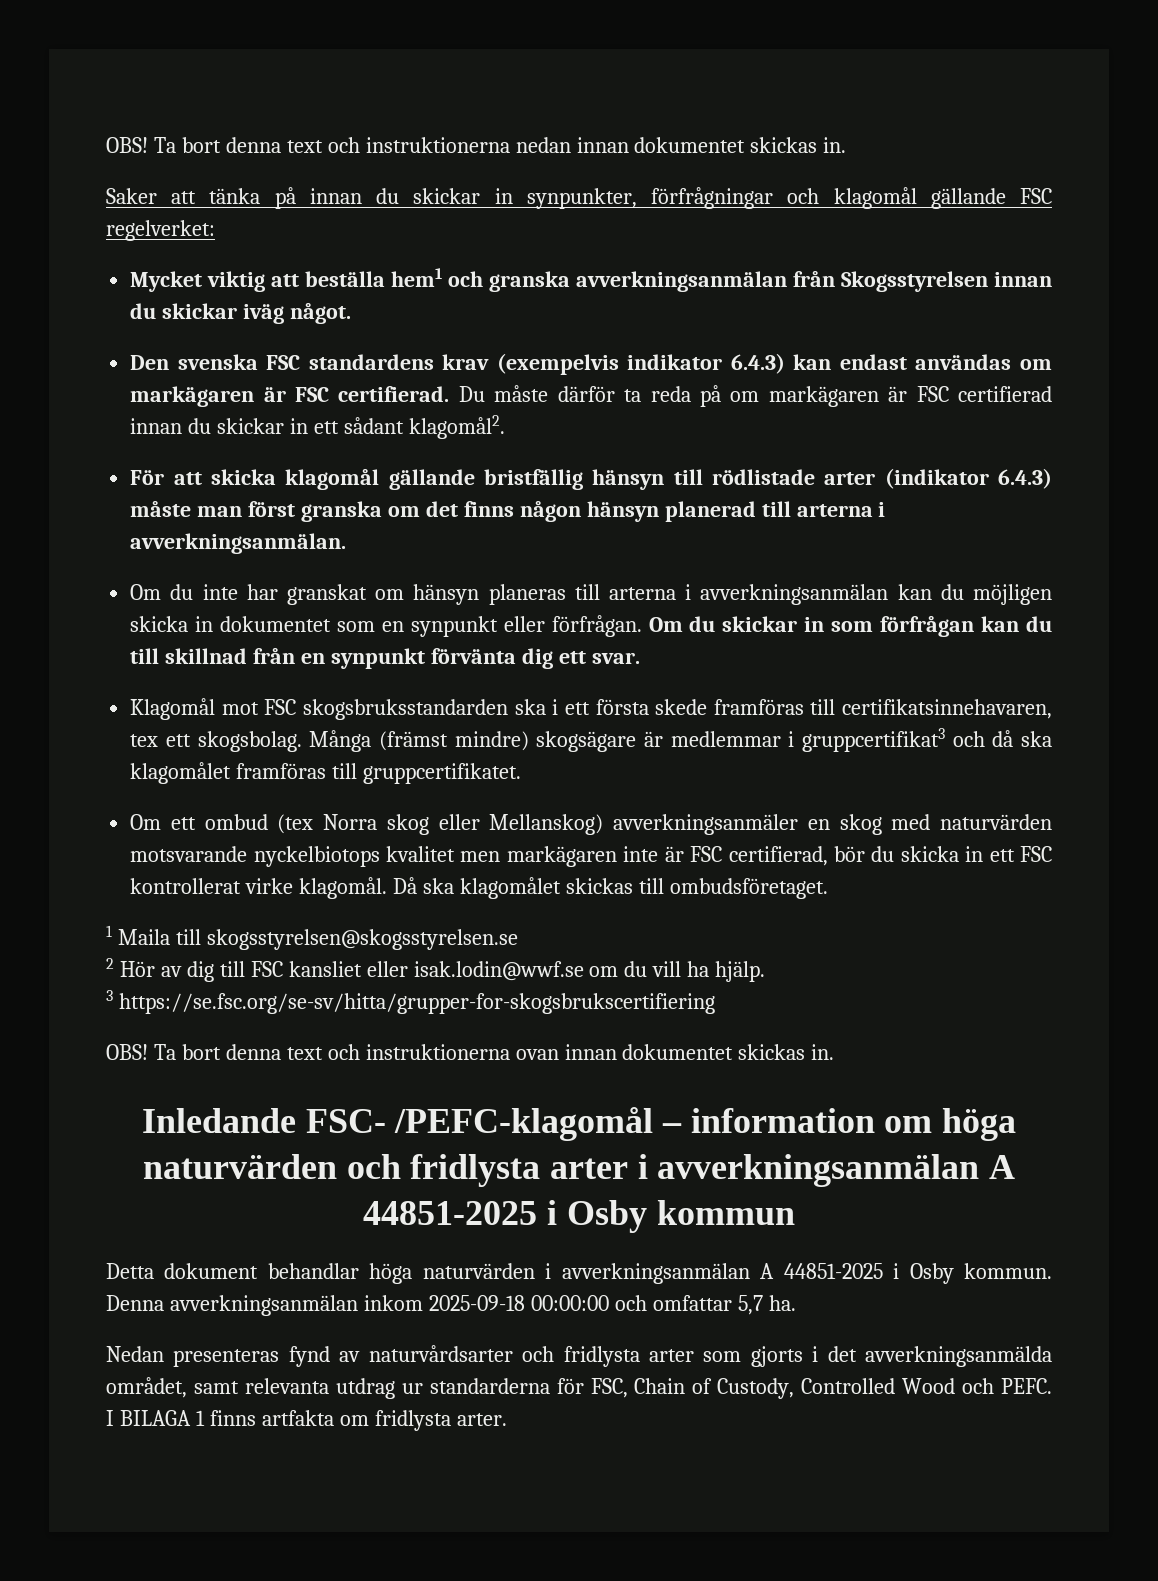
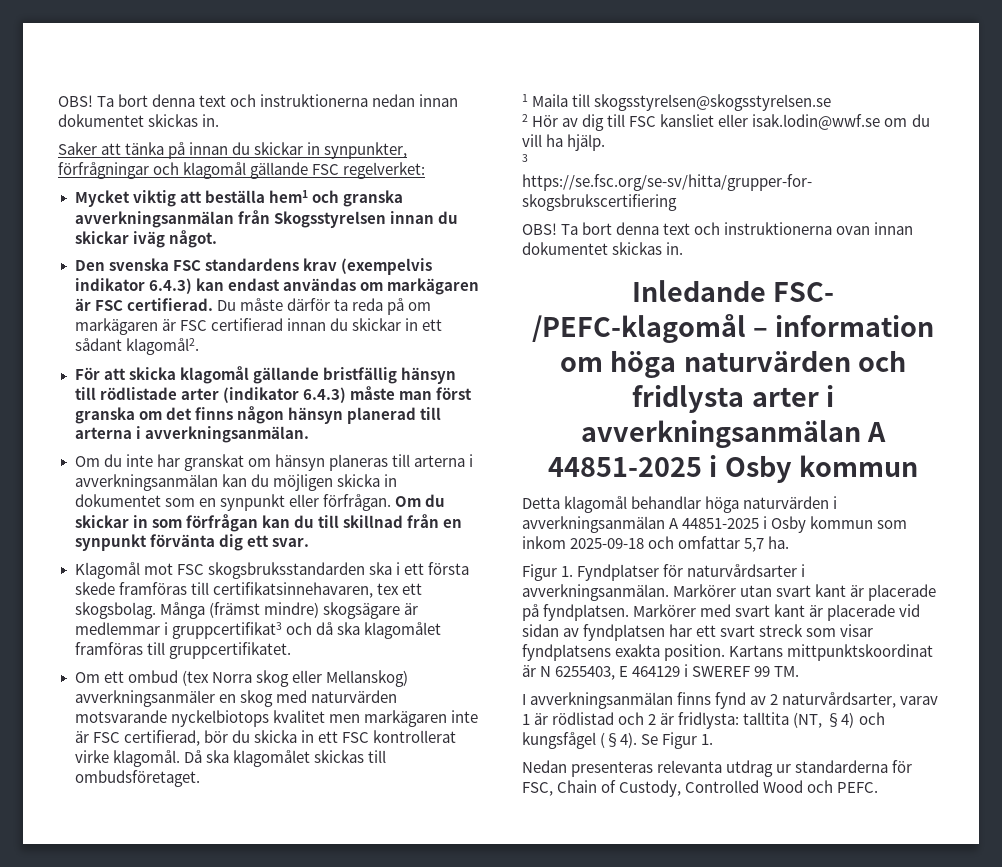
[164,1263,259,1279] dokument -> [564,496,628,513] klagomål
[964,1263,1052,1279] [106,1295,358,1316] kommun. Denna avverkningsanmälan -> [810,516,908,529] kommun som
[530,1295,609,1311] 00:00:00 -> (645, 543) none
[106,1345,1052,1367] [106,1377,239,1398] Nedan presenteras fynd av naturvårdsarter och fridlysta arter som gjorts i det avverkningsanmälda området, samt -> [522,564,806,581] [522,584,937,601] [522,604,921,621] [522,624,874,641] [522,644,934,661] [522,664,800,680] [522,692,939,709] [522,712,885,729] [522,732,714,749] [522,760,654,777] Figur 1. Fyndplatser för naturvårdsarter i avverkningsanmälan. Markörer utan svart kant är placerade på fyndplatsen. Markörer med svart kant är placerade vid sidan av fyndplatsen har ett svart streck som visar fyndplatsens exakta position. Kartans mittpunktskoordinat är N 6255403, E 464129 i SWEREF 99 TM. // I avverkningsanmälan finns fynd av 2 naturvårdsarter, varav 1 är rödlistad och 2 är fridlysta: talltita (NT, §4) och kungsfågel (§4). Se Figur 1. // Nedan presenteras
[106,1410,507,1431] I BILAGA 1 finns artfakta om fridlysta arter. -> (879, 787) none

